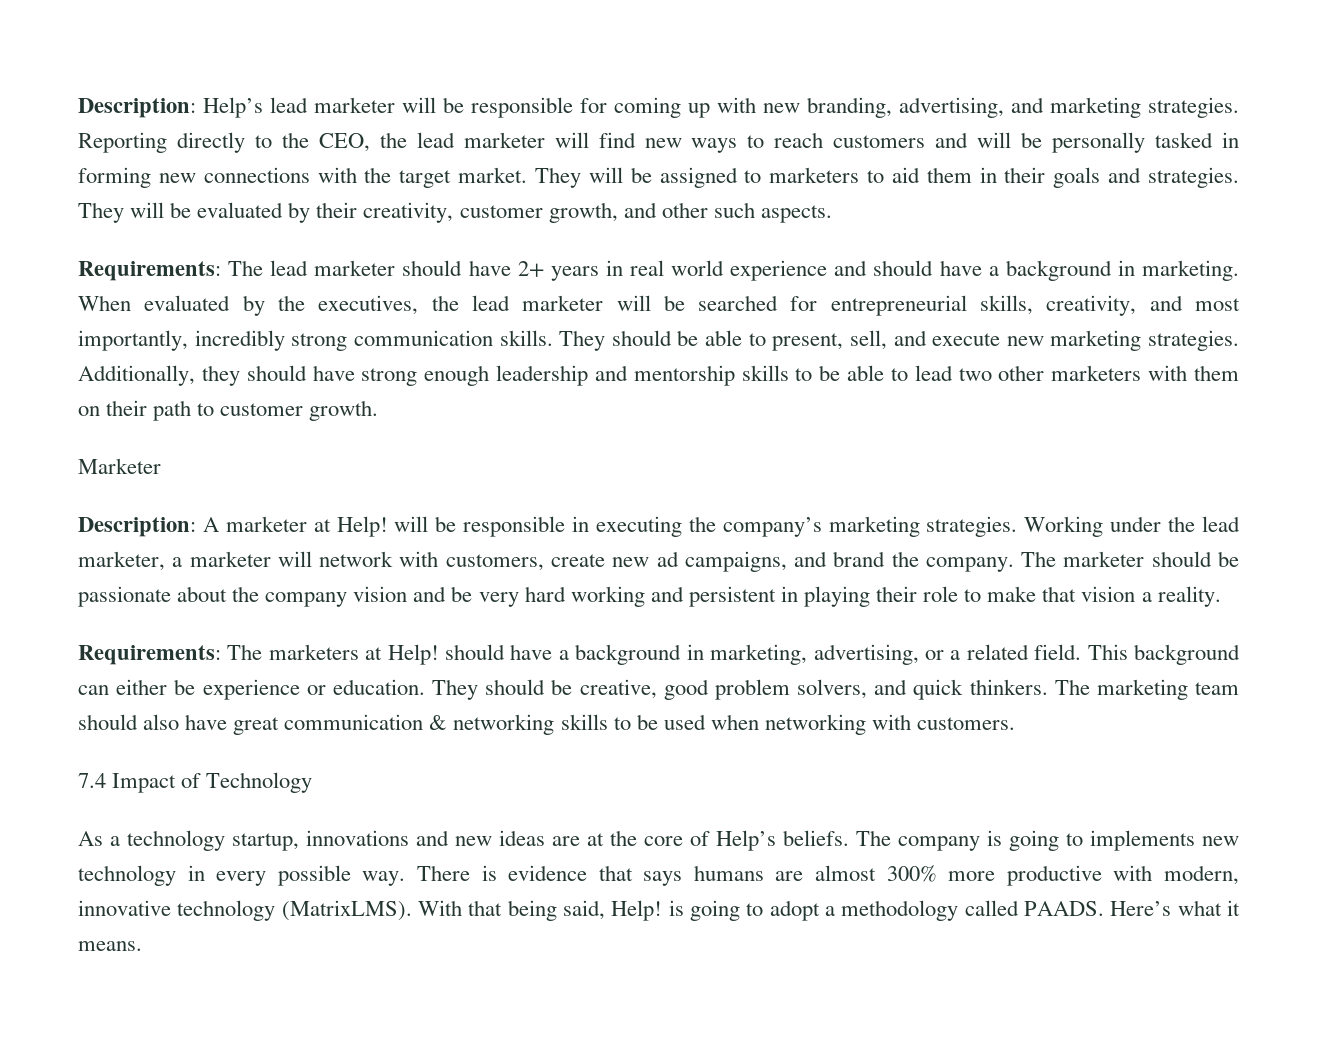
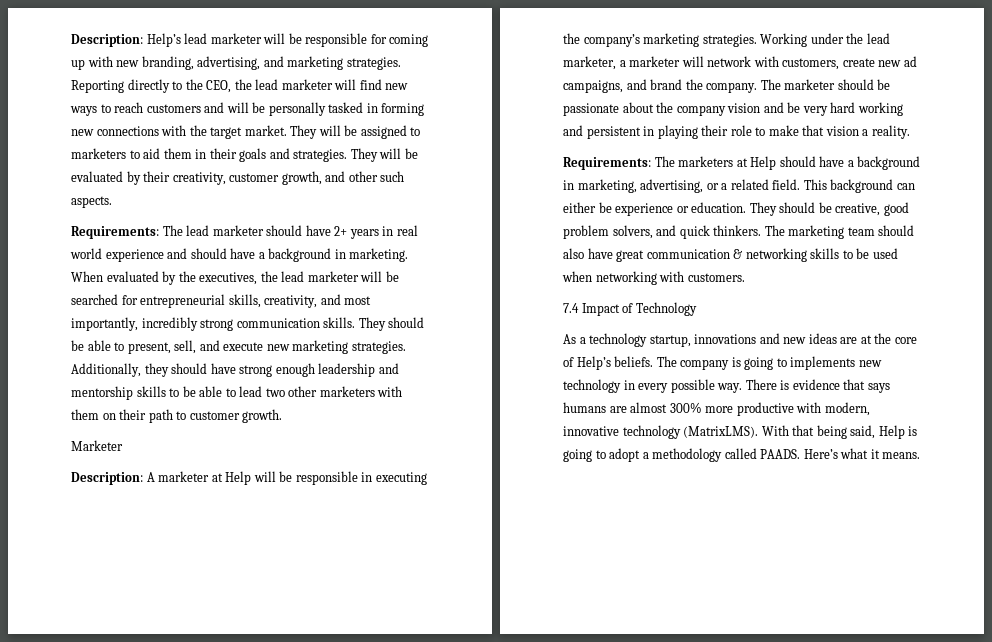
[336,516,388,537] Help! -> [225,471,252,485] Help
[387,644,439,665] Help! -> [750,156,777,170] Help
[611,900,663,921] Help! -> [878,425,905,439] Help

